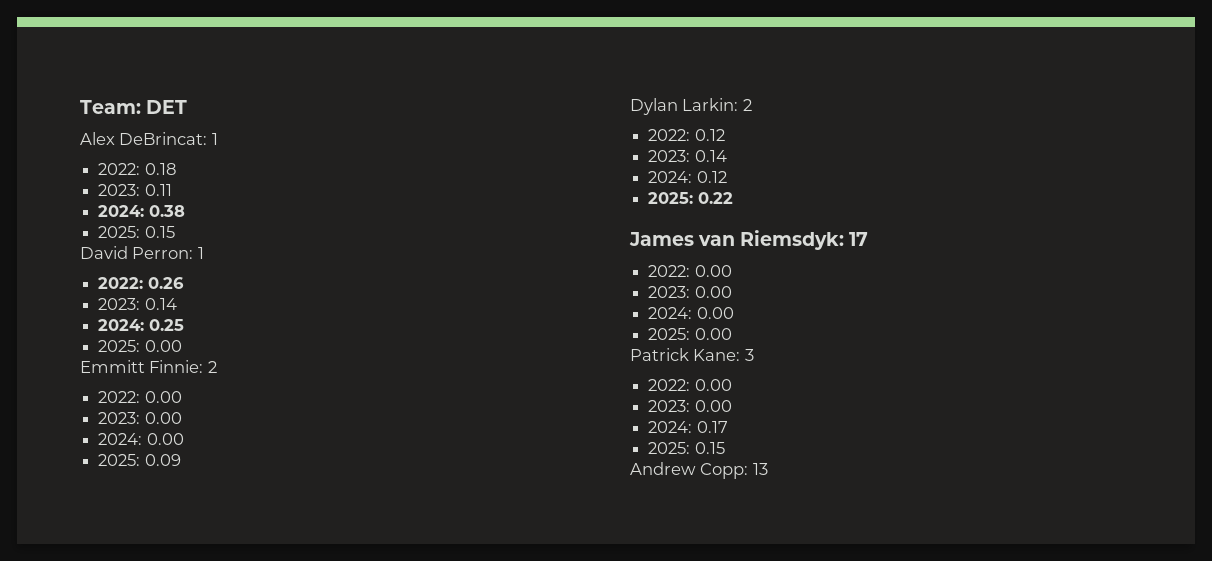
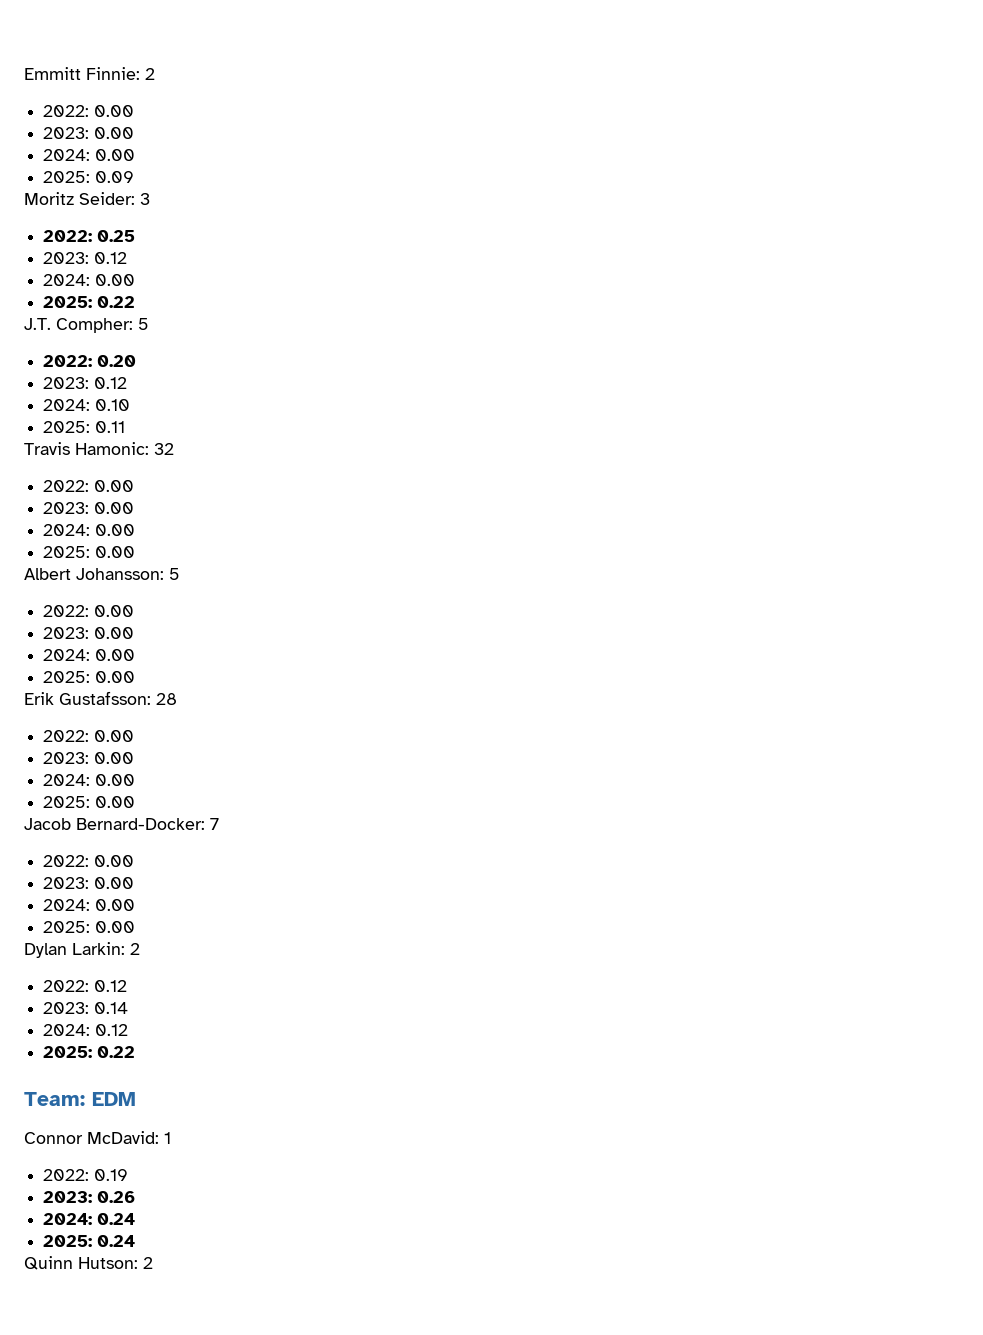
[80,100,188,114] [80,132,218,145] [98,163,177,175] [98,184,172,196] [98,205,185,217] [98,226,175,238] [80,246,204,259] [98,277,184,289] [98,298,177,310] [98,319,184,331] [98,340,182,352] Team: DET // Alex DeBrincat: 1 // 2022: 0.18 // 2023: 0.11 // 2024: 0.38 // 2025: 0.15 // David Perron: 1 // 2022: 0.26 // 2023: 0.14 // 2024: 0.25 // 2025: 0.00 // -> (24, 73) none
(181, 460) none -> [24,192,150,205] [43,230,136,242] [43,252,128,264] [43,274,136,286] [43,296,136,308] [24,318,149,333] [43,355,137,367] [43,377,128,389] [43,399,131,411] [43,421,126,433] [24,442,174,455] [43,480,135,492] [43,502,135,514] [43,524,136,536] [43,546,136,558] [24,568,180,580] [43,605,135,617] [43,627,135,639] [43,649,136,661] [43,671,136,683] [24,691,177,705] [43,730,135,742] [43,752,135,764] [43,774,136,786] [43,796,136,808] [24,818,219,830] [43,855,135,867] [43,877,135,889] [43,899,136,911] [43,921,136,933] // Moritz Seider: 3 // 2022: 0.25 // 2023: 0.12 // 2024: 0.00 // 2025: 0.22 // J.T. Compher: 5 // 2022: 0.20 // 2023: 0.12 // 2024: 0.10 // 2025: 0.11 // Travis Hamonic: 32 // 2022: 0.00 // 2023: 0.00 // 2024: 0.00 // 2025: 0.00 // Albert Johansson: 5 // 2022: 0.00 // 2023: 0.00 // 2024: 0.00 // 2025: 0.00 // Erik Gustafsson: 28 // 2022: 0.00 // 2023: 0.00 // 2024: 0.00 // 2025: 0.00 // Jacob Bernard-Docker: 7 // 2022: 0.00 // 2023: 0.00 // 2024: 0.00 // 2025: 0.00
[629,230,869,250] [648,265,732,277] [648,286,732,298] [648,307,734,319] [648,328,732,340] [630,348,754,361] [648,379,732,391] [648,400,732,412] [648,421,728,433] [648,442,725,454] [630,462,768,479] James van Riemsdyk: 17 // 2022: 0.00 // 2023: 0.00 // 2024: 0.00 // 2025: 0.00 // Patrick Kane: 3 // 2022: 0.00 // 2023: 0.00 // 2024: 0.17 // 2025: 0.15 // Andrew Copp: 13 -> [24,1092,136,1106] [24,1131,171,1144] [43,1169,129,1181] [43,1191,136,1203] [43,1213,136,1225] [43,1235,136,1247] [24,1256,153,1270] Team: EDM // Connor McDavid: 1 // 2022: 0.19 // 2023: 0.26 // 2024: 0.24 // 2025: 0.24 // Quinn Hutson: 2

